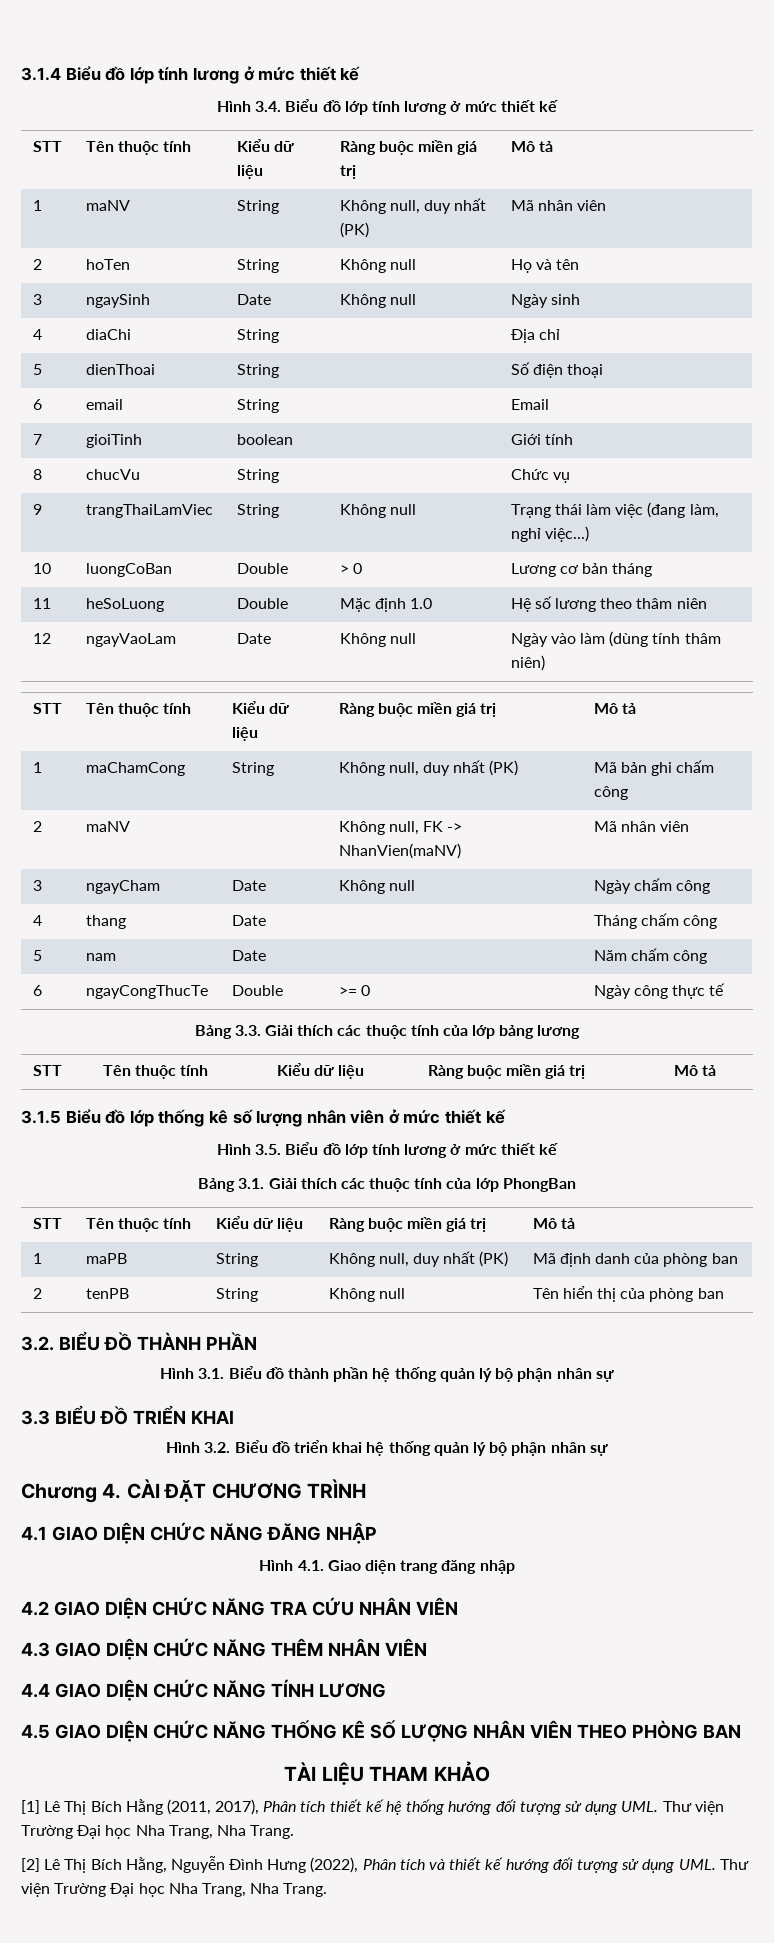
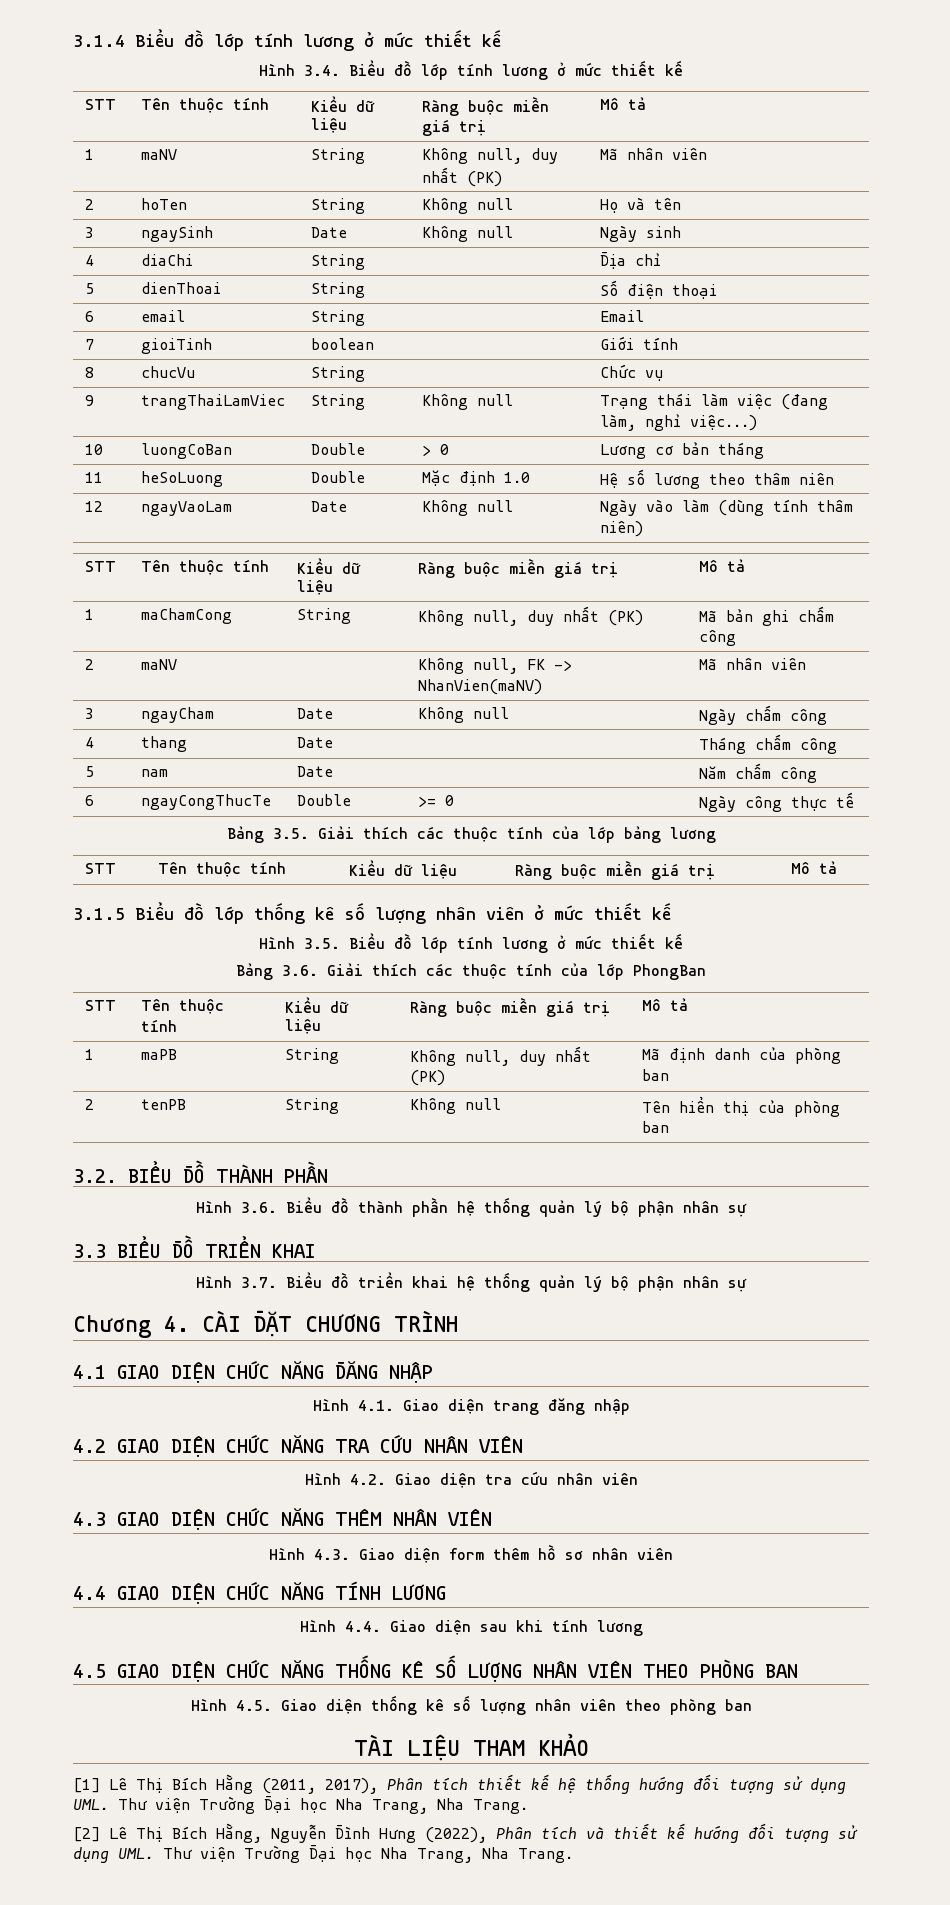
[234,1025,261,1036] 3.3. -> [272,828,309,839] 3.5.
[238,1178,265,1189] 3.1. -> [282,965,318,976] 3.6.
[198,1368,225,1379] 3.1. -> [241,1202,277,1213] 3.6.
[204,1442,231,1453] 3.2. -> [241,1277,277,1288] 3.7.
(458, 1606) none -> [304,1471,638,1488] // Hình 4.2. Giao diện tra cứu nhân viên
(427, 1647) none -> [269,1544,673,1563] // Hình 4.3. Giao diện form thêm hồ sơ nhân viên
(386, 1690) none -> [299,1619,643,1636] // Hình 4.4. Giao diện sau khi tính lương
(741, 1731) none -> [190,1695,752,1715] // Hình 4.5. Giao diện thống kê số lượng nhân viên theo phòng ban

